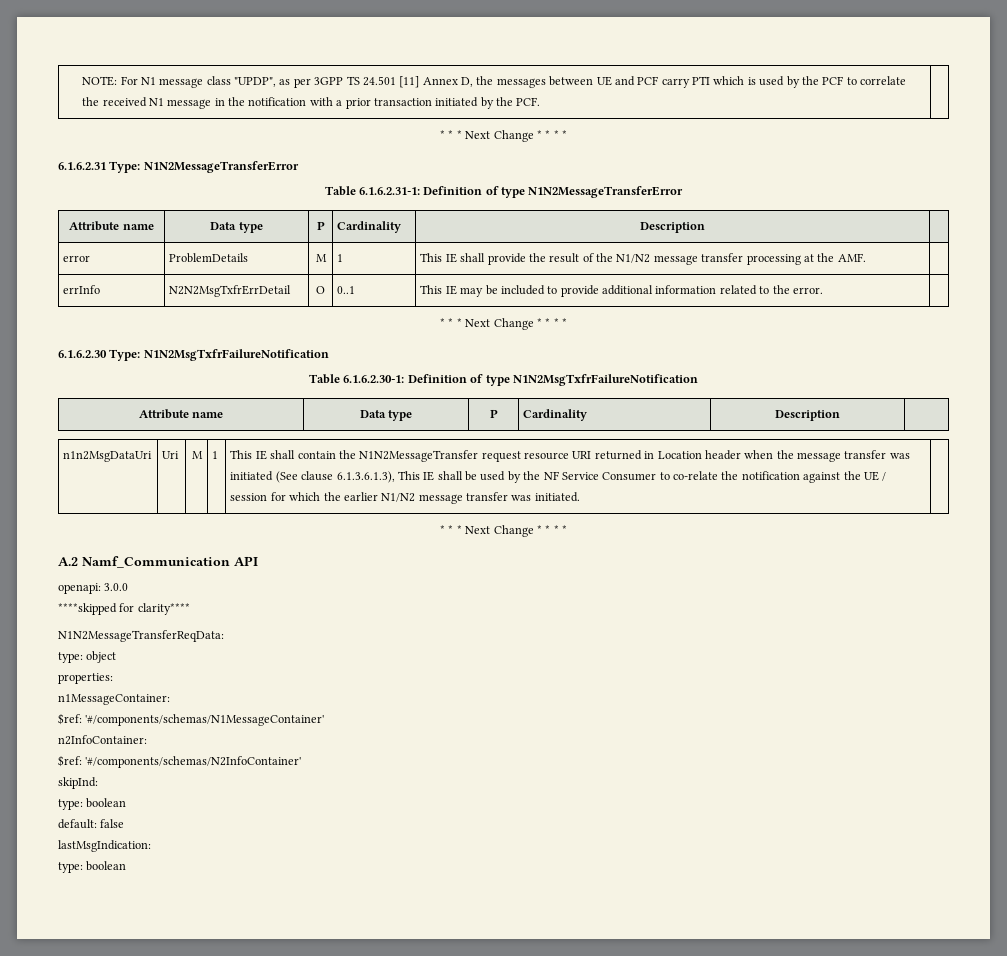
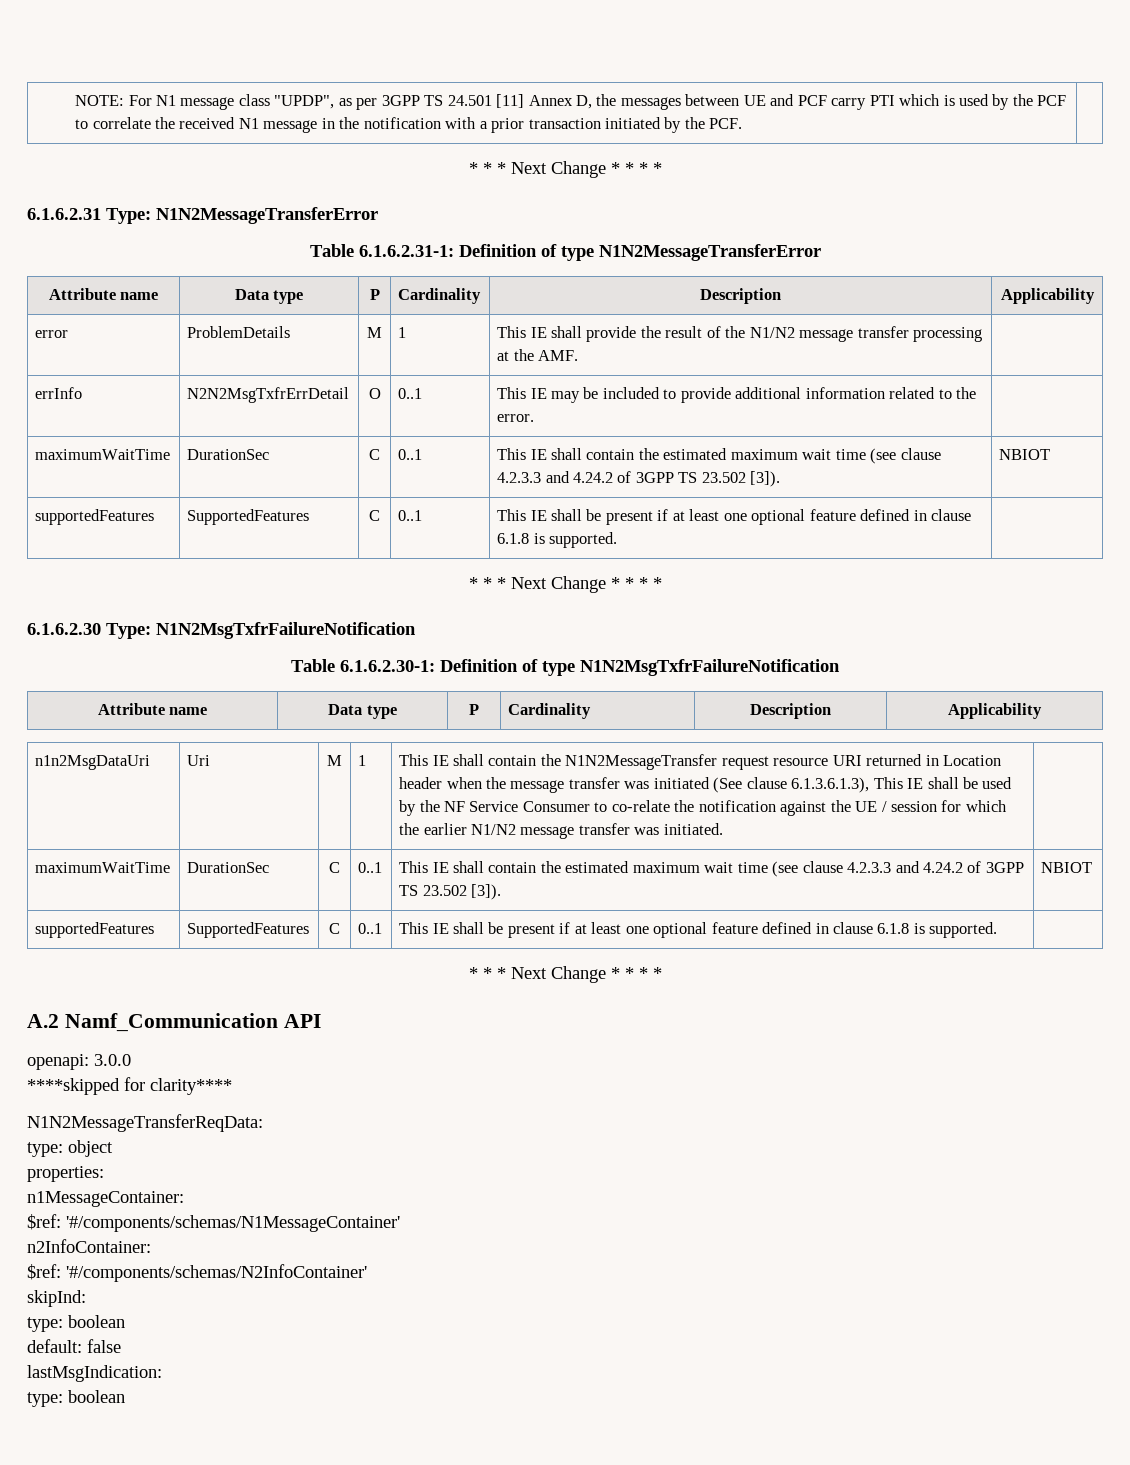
(705, 227) none -> [1000,288,1095,304] Applicability
(823, 290) none -> [35,449,171,460] [187,449,270,460] [369,449,380,460] [398,449,423,460] [497,448,941,464] [497,471,781,487] [999,449,1051,460] [35,509,155,525] [187,509,310,525] [369,510,380,521] [398,510,423,521] [497,509,972,525] [497,532,618,548] // maximumWaitTime | DurationSec | C | 0..1 | This IE shall contain the estimated maximum wait time (see clause 4.2.3.3 and 4.24.2 of 3GPP TS 23.502 [3]). | NBIOT // supportedFeatures | SupportedFeatures | C | 0..1 | This IE shall be present if at least one optional feature defined in clause 6.1.8 is supported. |
(840, 415) none -> [948,703,1042,719] Applicability
(580, 497) none -> [35,862,171,873] [187,862,270,873] [329,862,340,873] [358,862,383,873] [399,861,1024,877] [399,884,502,900] [1041,862,1093,873] [35,922,155,938] [187,922,310,938] [329,923,340,934] [358,923,383,934] [399,922,998,938] // maximumWaitTime | DurationSec | C | 0..1 | This IE shall contain the estimated maximum wait time (see clause 4.2.3.3 and 4.24.2 of 3GPP TS 23.502 [3]). | NBIOT // supportedFeatures | SupportedFeatures | C | 0..1 | This IE shall be present if at least one optional feature defined in clause 6.1.8 is supported. |

